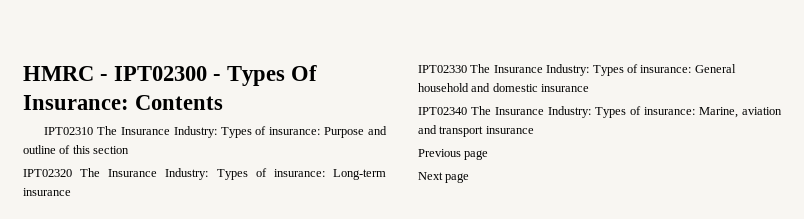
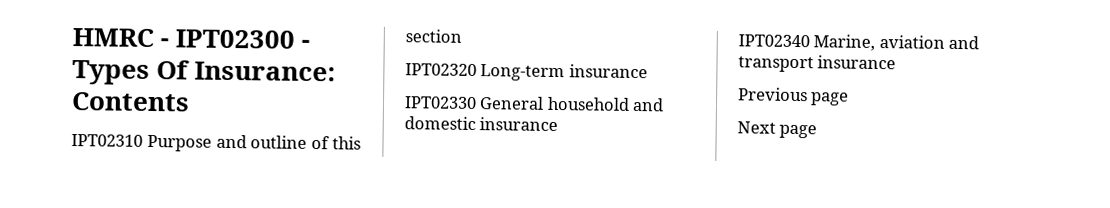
[96,126,321,138] The Insurance Industry: Types of insurance: -> (143, 140) none
[80,168,386,180] [23,188,71,196] [418,64,692,76] The Insurance Industry: Types of insurance: Long-term insurance // IPT02330 The Insurance Industry: Types of insurance: -> [480,64,648,82] [404,96,477,110] Long-term insurance // IPT02330
[471,106,695,118] The Insurance Industry: Types of insurance: -> (810, 41) none

